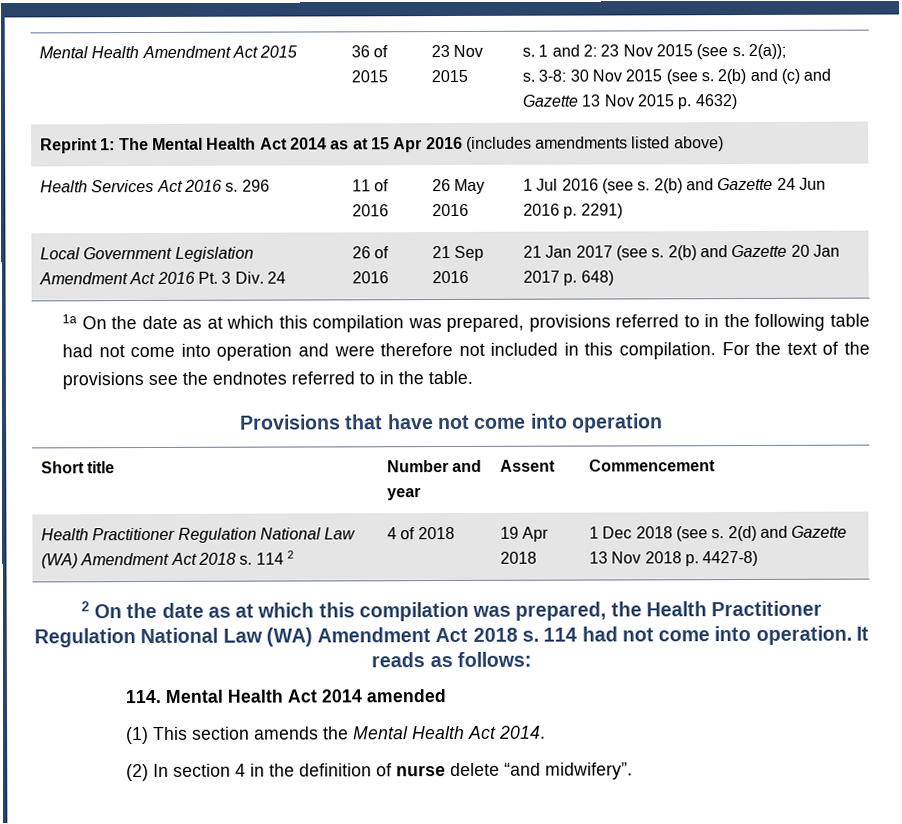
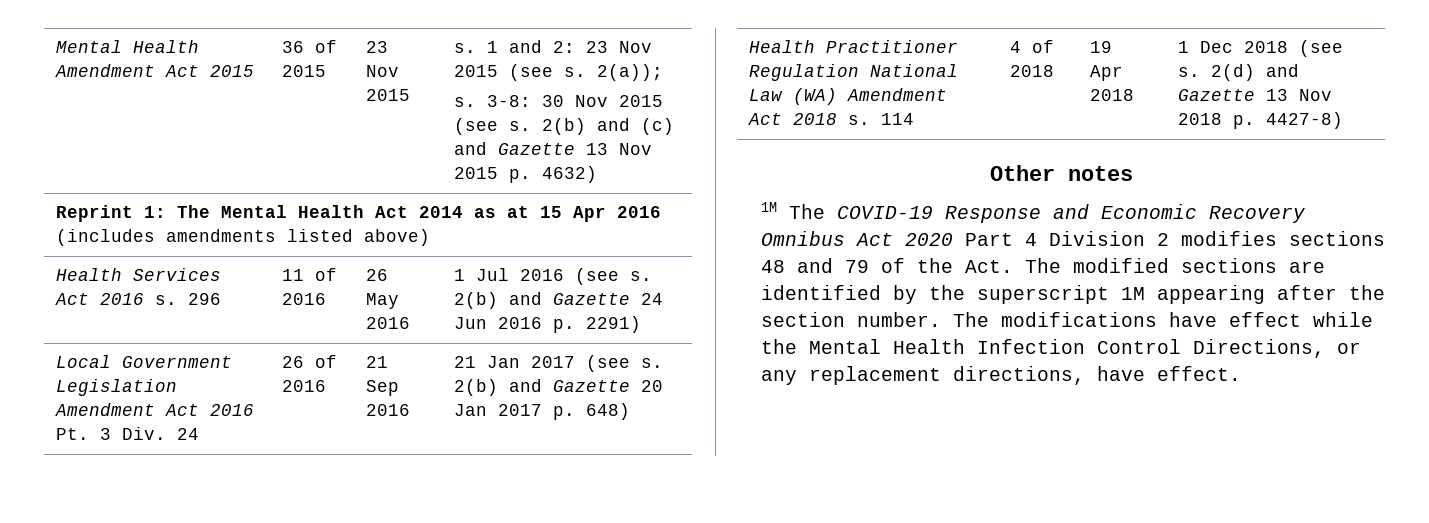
[61,313,871,333] [61,341,870,361] [61,370,473,390] [240,413,663,433] [40,461,116,474] [386,459,483,473] [386,487,421,501] [499,459,556,472] [588,459,716,472] // 1a On the date as at which this compilation was prepared, provisions referred to in the following table had not come into operation and were therefore not included in this compilation. For the text of the provisions see the endnotes referred to in the table. // Provisions that have not come into operation // Short title | Number and year | Assent | Commencement -> (631, 411) none
[286,550,294,559] 2 -> (915, 119) none
[80,600,823,622] [34,625,869,648] [371,651,532,668] [124,689,446,704] [125,725,546,745] [125,762,633,782] 2 On the date as at which this compilation was prepared, the Health Practitioner Regulation National Law (WA) Amendment Act 2018 s. 114 had not come into operation. It reads as follows: // 114. Mental Health Act 2014 amended // (1) This section amends the Mental Health Act 2014. // (2) In section 4 in the definition of nurse delete “and midwifery”. -> [989,165,1133,181] [760,202,1306,223] [760,231,1385,246] [760,258,1325,273] [760,285,1385,304] [760,312,1373,327] [760,339,1361,358] [760,366,1241,385] Other notes // 1M The COVID-19 Response and Economic Recovery Omnibus Act 2020 Part 4 Division 2 modifies sections 48 and 79 of the Act. The modified sections are identified by the superscript 1M appearing after the section number. The modifications have effect while the Mental Health Infection Control Directions, or any replacement directions, have effect.

